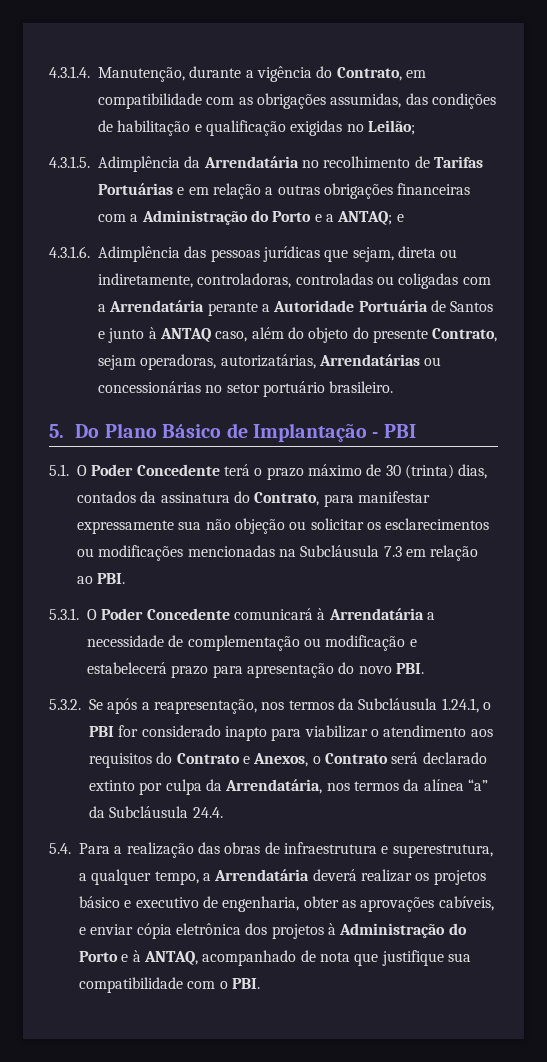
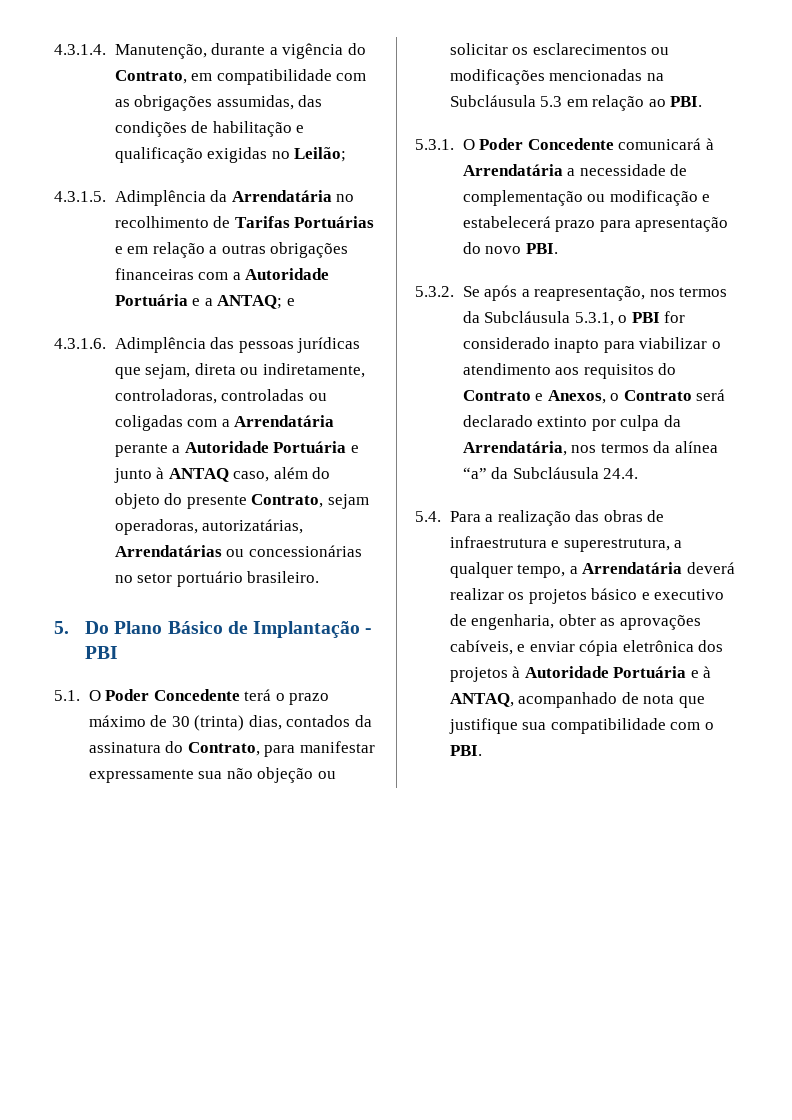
[141,210,312,225] Administração do Porto -> [245,268,330,280] [114,294,188,306] Autoridade Portuária
[430,300,494,312] de Santos -> (347, 447) none
[383,546,402,557] 7.3 -> [540,96,563,107] 5.3
[441,698,479,713] 1.24.1, -> [574,312,614,326] 5.3.1,
[339,923,467,938] [79,951,118,962] Administração do Porto -> [524,666,687,678] Autoridade Portuária

